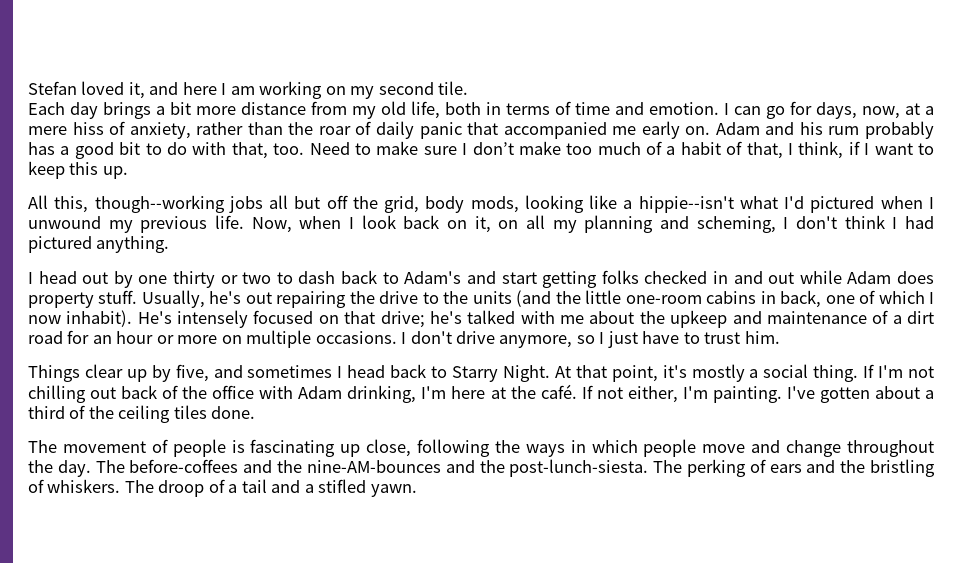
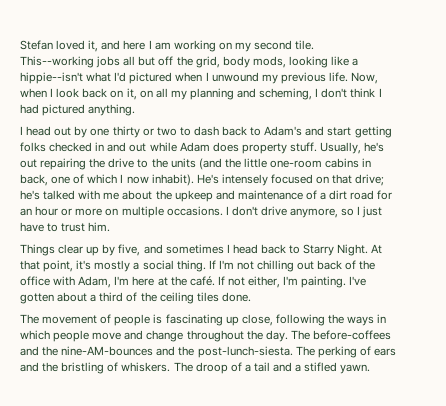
[28,101,934,119] [28,121,934,139] [28,141,934,159] [28,161,128,179] [28,195,225,213] Each day brings a bit more distance from my old life, both in terms of time and emotion. I can go for days, now, at a mere hiss of anxiety, rather than the roar of daily panic that accompanied me early on. Adam and his rum probably has a good bit to do with that, too. Need to make sure I don’t make too much of a habit of that, I think, if I want to keep this up. // All this, though--working -> [20,56,94,68] This--working
[298,385,417,403] Adam drinking, -> [78,276,112,288] Adam,

